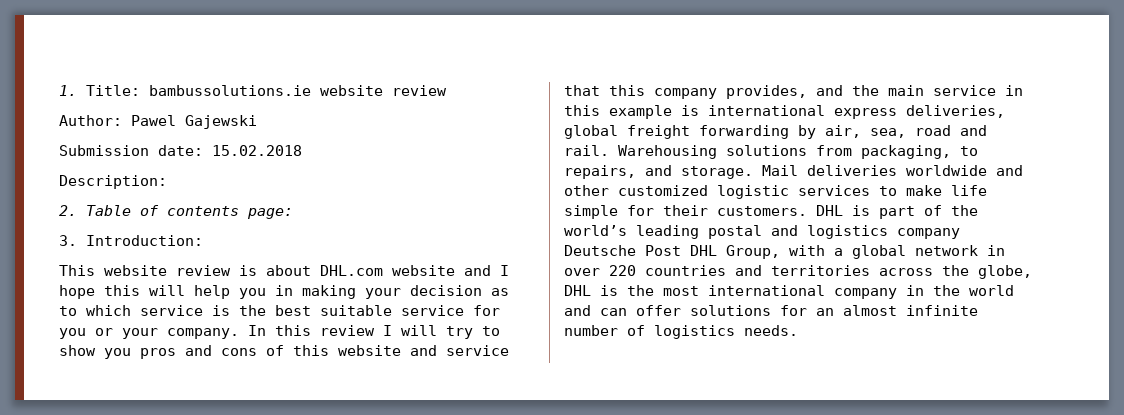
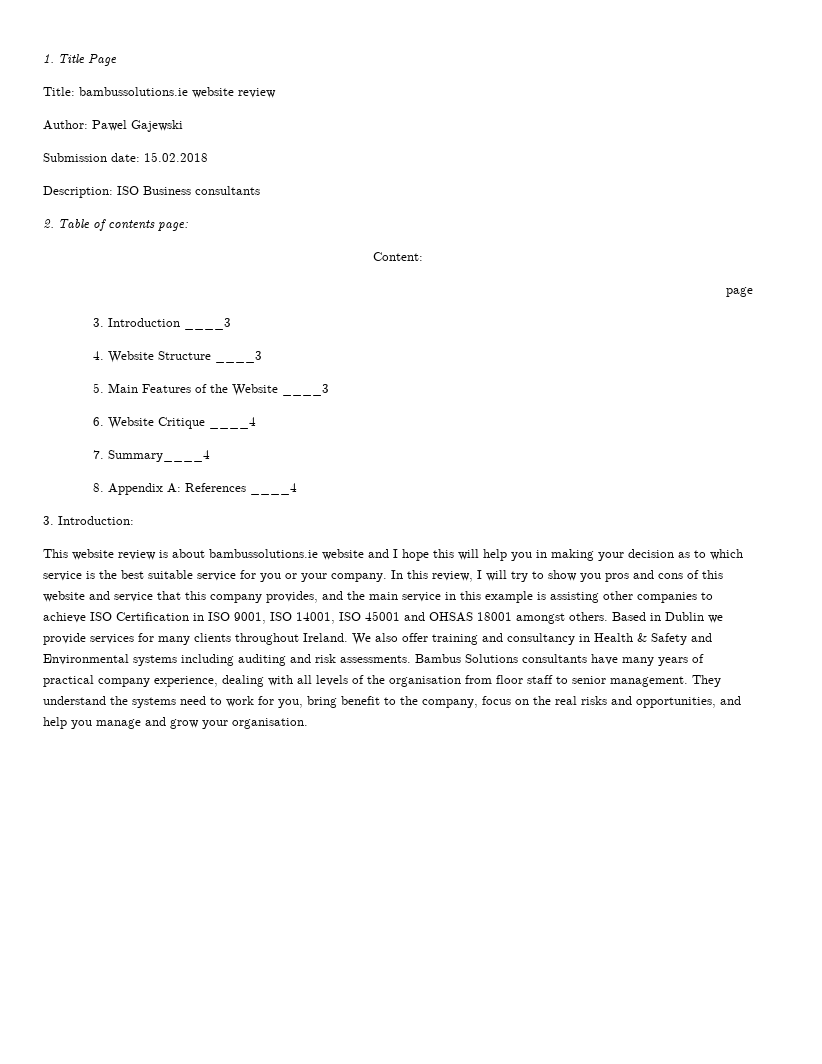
(77, 90) none -> [58,54,117,66] Title Page //
(167, 182) none -> [117,186,260,195] ISO Business consultants
(293, 213) none -> [373,252,423,261] [726,287,753,297] [92,318,231,330] [92,351,262,363] [92,383,329,396] [92,417,256,429] [92,450,210,462] [92,483,297,495] // Content: // page // 3. Introduction ____3 // 4. Website Structure ____3 // 5. Main Features of the Website ____3 // 6. Website Critique ____4 // 7. Summary____4 // 8. Appendix A: References ____4
[320,265,383,276] DHL.com -> [209,549,318,558] bambussolutions.ie
[320,325,375,336] review -> [432,571,473,582] review,
[708,105,1005,119] [564,125,987,139] [564,145,978,159] [564,165,1023,179] [564,185,987,199] [564,205,978,219] [564,225,960,239] [564,245,1005,259] [564,265,1032,279] [564,285,1014,299] [564,305,978,316] [564,325,798,339] international express deliveries, global freight forwarding by air, sea, road and rail. Warehousing solutions from packaging, to repairs, and storage. Mail deliveries worldwide and other customized logistic services to make life simple for their customers. DHL is part of the world’s leading postal and logistics company Deutsche Post DHL Group, with a global network in over 220 countries and territories across the globe, DHL is the most international company in the world and can offer solutions for an almost infinite number of logistics needs. -> [550,591,713,603] [43,611,723,624] [43,633,712,645] [43,654,704,666] [43,675,721,687] [43,696,741,708] [43,717,308,729] assisting other companies to achieve ISO Certification in ISO 9001, ISO 14001, ISO 45001 and OHSAS 18001 amongst others. Based in Dublin we provide services for many clients throughout Ireland. We also offer training and consultancy in Health & Safety and Environmental systems including auditing and risk assessments. Bambus Solutions consultants have many years of practical company experience, dealing with all levels of the organisation from floor staff to senior management. They understand the systems need to work for you, bring benefit to the company, focus on the real risks and opportunities, and help you manage and grow your organisation.

